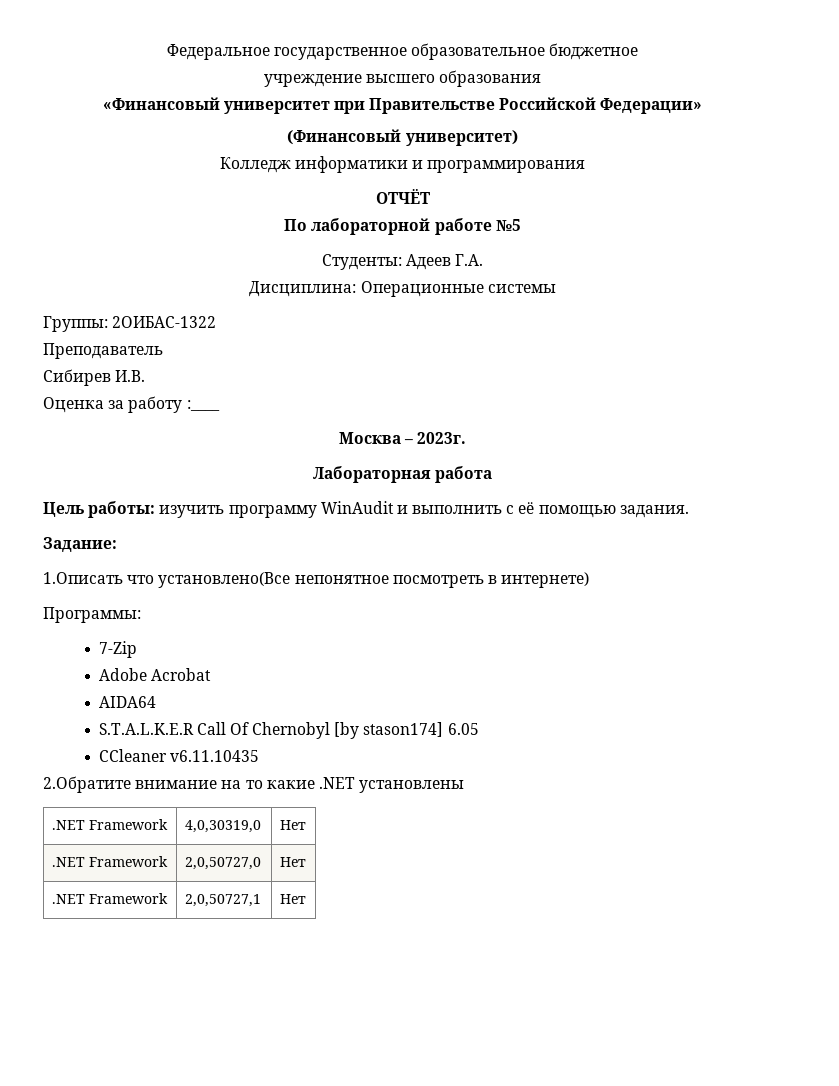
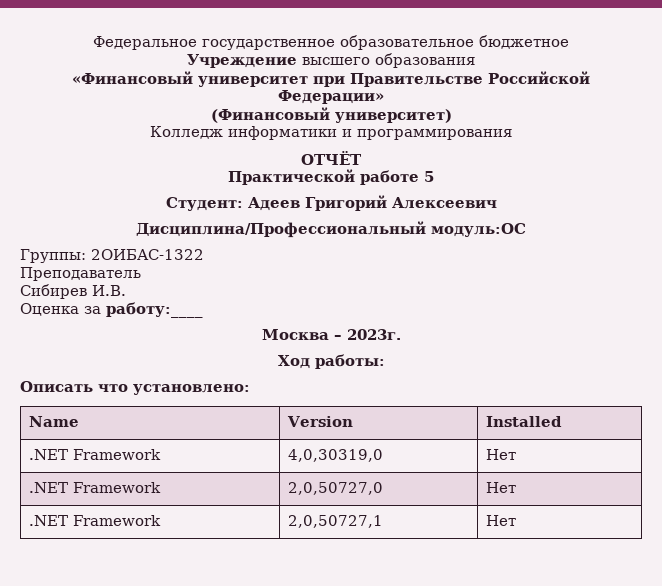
[263,74,362,87] учреждение -> [187,54,297,68] Учреждение
[284,218,521,235] [321,254,484,270] [249,281,556,297] По лабораторной работе №5 // Студенты: Адеев Г.А. // Дисциплина: Операционные системы -> [228,169,434,185] [165,195,497,211] [136,221,526,238] Практической работе 5 // Студент: Адеев Григорий Алексеевич // Дисциплина/Профессиональный модуль:ОС
[128,396,220,413] работу :____ -> [106,302,203,318] работу:____
[312,466,493,483] [43,501,689,518] [43,537,117,552] [43,572,590,588] [43,607,141,623] [98,641,137,658] [98,668,211,681] [98,696,156,708] [98,722,479,739] [98,749,259,762] [43,776,465,793] Лабораторная работа // Цель работы: изучить программу WinAudit и выполнить с её помощью задания. // Задание: // 1.Описать что установлено(Все непонятное посмотреть в интернете) // Программы: // 7-Zip // Adobe Acrobat // AIDA64 // S.T.A.L.K.E.R Call Of Chernobyl [by stason174] 6.05 // CCleaner v6.11.10435 // 2.Обратите внимание на то какие .NET установлены -> [277,354,385,369] [20,381,250,395] [29,416,80,427] [287,416,354,427] [486,416,563,427] Ход работы: // Описать что установлено: // Name | Version | Installed

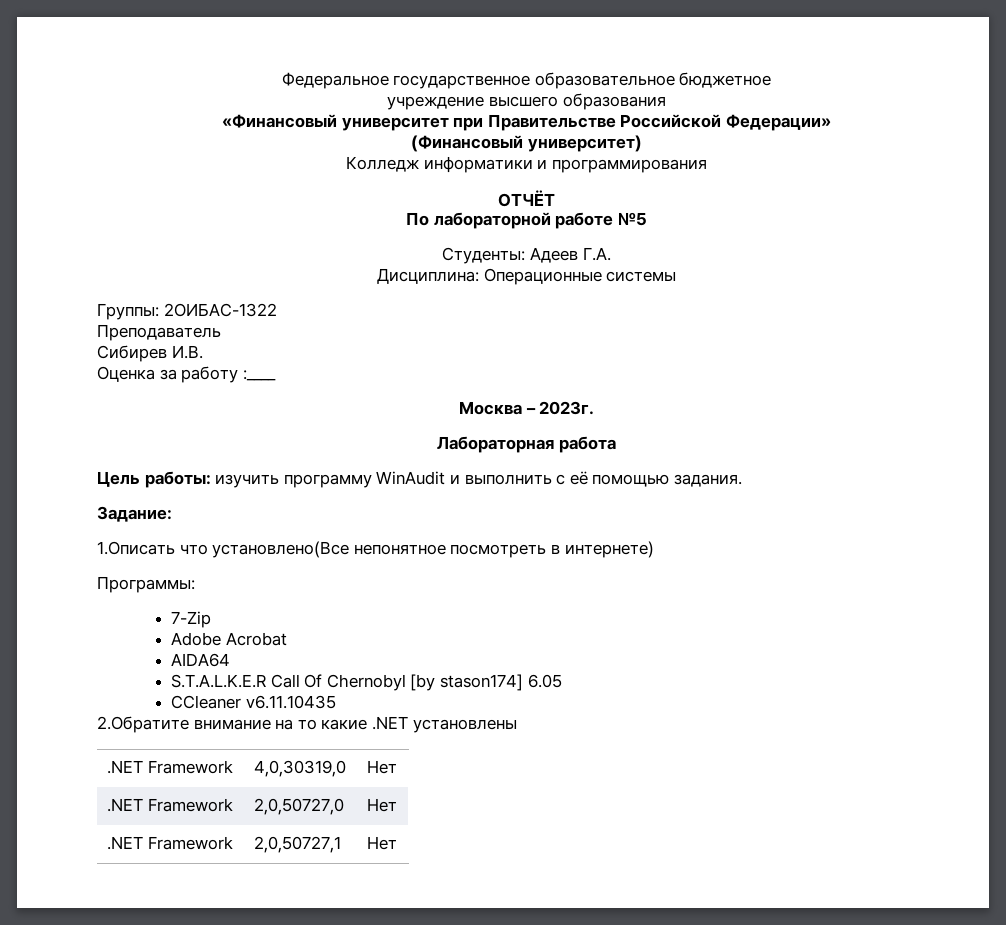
[187,54,297,68] Учреждение -> [387,96,485,110] учреждение
[228,169,434,185] [165,195,497,211] [136,221,526,238] Практической работе 5 // Студент: Адеев Григорий Алексеевич // Дисциплина/Профессиональный модуль:ОС -> [406,212,647,229] [442,247,611,264] [376,268,677,285] По лабораторной работе №5 // Студенты: Адеев Г.А. // Дисциплина: Операционные системы
[106,302,203,318] работу:____ -> [181,366,276,383] работу :____
[277,354,385,369] [20,381,250,395] [29,416,80,427] [287,416,354,427] [486,416,563,427] Ход работы: // Описать что установлено: // Name | Version | Installed -> [437,436,616,453] [97,471,742,488] [97,506,172,522] [97,541,654,558] [97,576,195,593] [171,611,212,628] [171,632,287,646] [171,653,231,667] [171,674,562,691] [171,695,336,709] [97,716,517,733] Лабораторная работа // Цель работы: изучить программу WinAudit и выполнить с её помощью задания. // Задание: // 1.Описать что установлено(Все непонятное посмотреть в интернете) // Программы: // 7-Zip // Adobe Acrobat // AIDA64 // S.T.A.L.K.E.R Call Of Chernobyl [by stason174] 6.05 // CCleaner v6.11.10435 // 2.Обратите внимание на то какие .NET установлены

